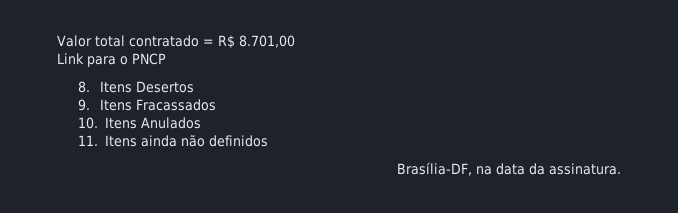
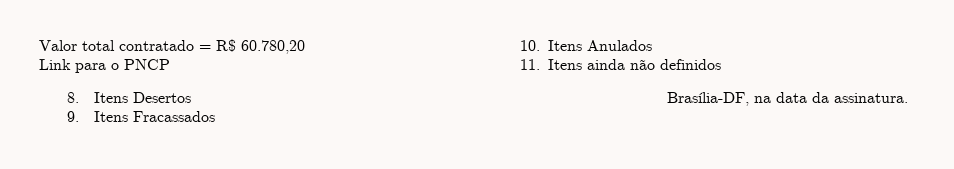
[238,35,295,48] 8.701,00 -> [241,40,305,54] 60.780,20

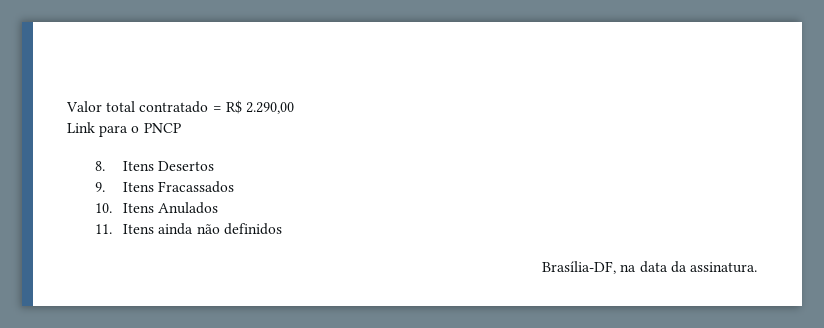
[241,40,305,54] 60.780,20 -> [245,102,294,114] 2.290,00

